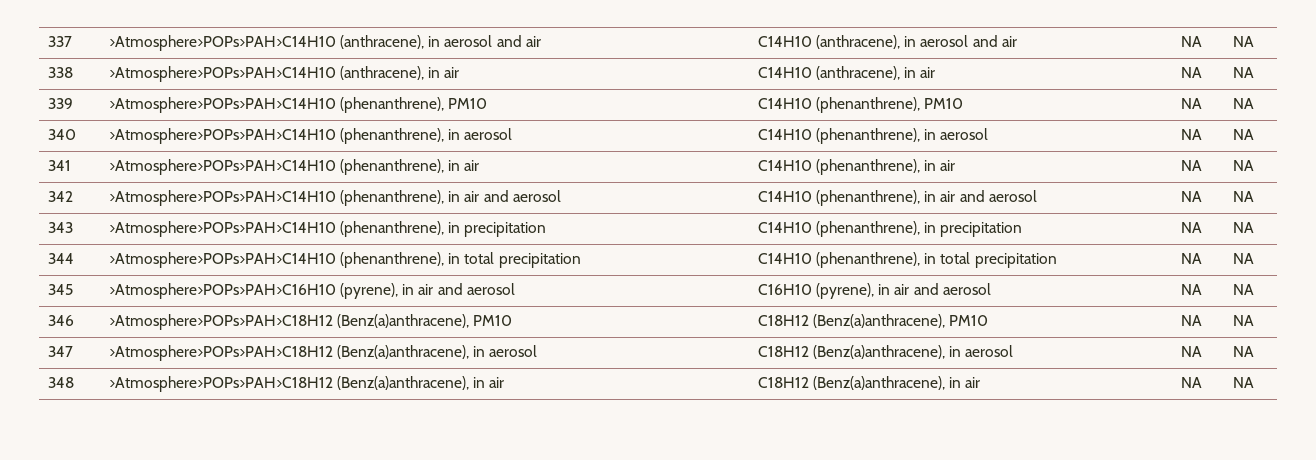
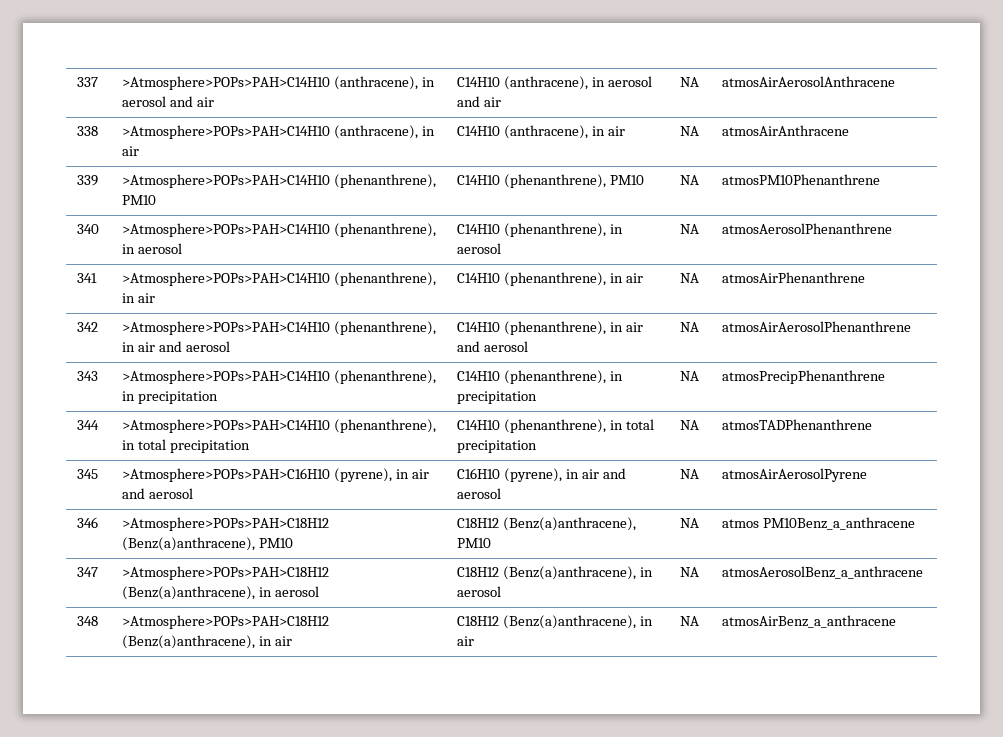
[1232,36,1254,47] NA -> [722,76,896,87] atmosAirAerosolAnthracene
[1232,67,1254,78] NA -> [722,125,850,136] atmosAirAnthracene
[1232,98,1254,109] NA -> [722,174,881,185] atmosPM10Phenanthrene
[1232,129,1254,140] NA -> [722,223,893,234] atmosAerosolPhenanthrene
[1232,160,1254,171] NA -> [722,272,866,283] atmosAirPhenanthrene
[1232,191,1254,202] NA -> [722,321,912,332] atmosAirAerosolPhenanthrene
[1232,222,1254,233] NA -> [722,370,886,384] atmosPrecipPhenanthrene
[1232,253,1254,264] NA -> [722,419,873,430] atmosTADPhenanthrene
[1232,284,1254,295] NA -> [722,468,868,482] atmosAirAerosolPyrene
[1232,315,1254,326] NA -> [722,517,915,530] atmos PM10Benz_a_anthracene
[1232,346,1254,357] NA -> [722,566,924,579] atmosAerosolBenz_a_anthracene
[1232,377,1254,388] NA -> [722,615,897,628] atmosAirBenz_a_anthracene

